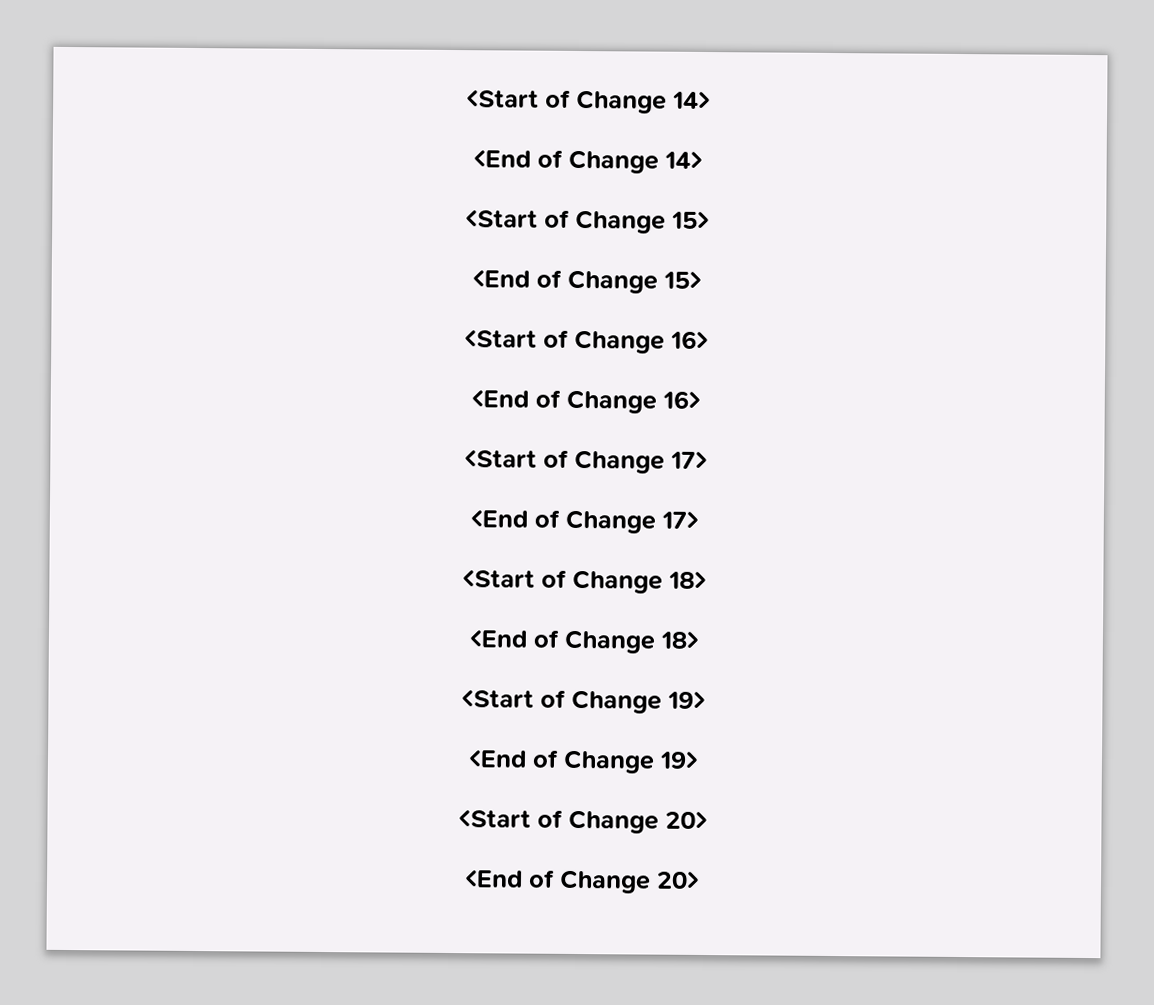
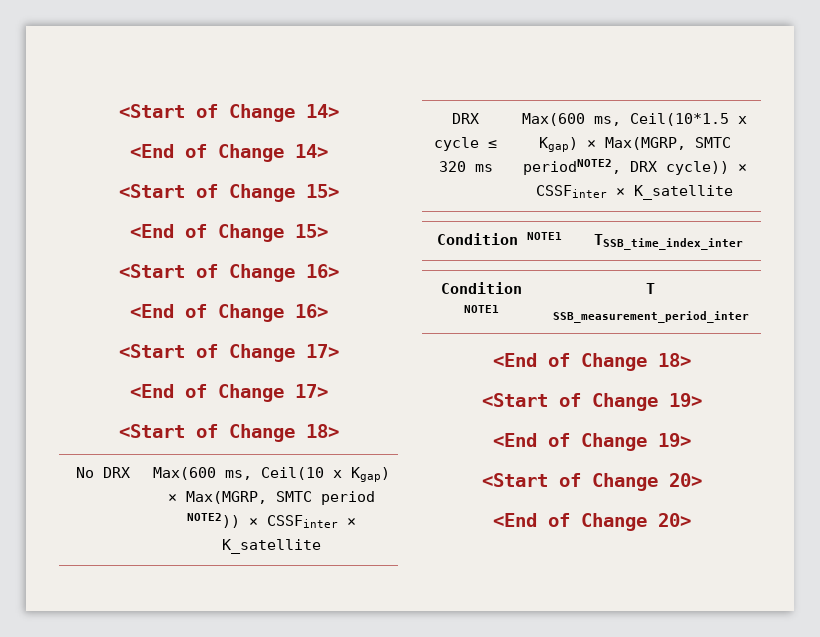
(707, 580) none -> [75,467,130,478] [153,467,390,482] [168,491,375,505] [187,513,356,528] [222,539,321,554] [452,113,479,124] [434,137,497,151] [438,161,493,172] [522,113,747,126] [538,137,731,152] [522,159,747,175] [536,185,733,200] [436,232,562,245] [593,234,743,250] [441,282,522,294] [464,305,499,313] [646,283,655,294] [552,311,749,323] // No DRX | Max(600 ms, Ceil(10 x Kgap) × Max(MGRP, SMTC period NOTE2)) × CSSFinter × K_satellite // DRX cycle ≤ 320 ms | Max(600 ms, Ceil(10*1.5 x Kgap) × Max(MGRP, SMTC periodNOTE2, DRX cycle)) × CSSFinter × K_satellite // Condition NOTE1 | TSSB_time_index_inter // Condition NOTE1 | T SSB_measurement_period_inter

